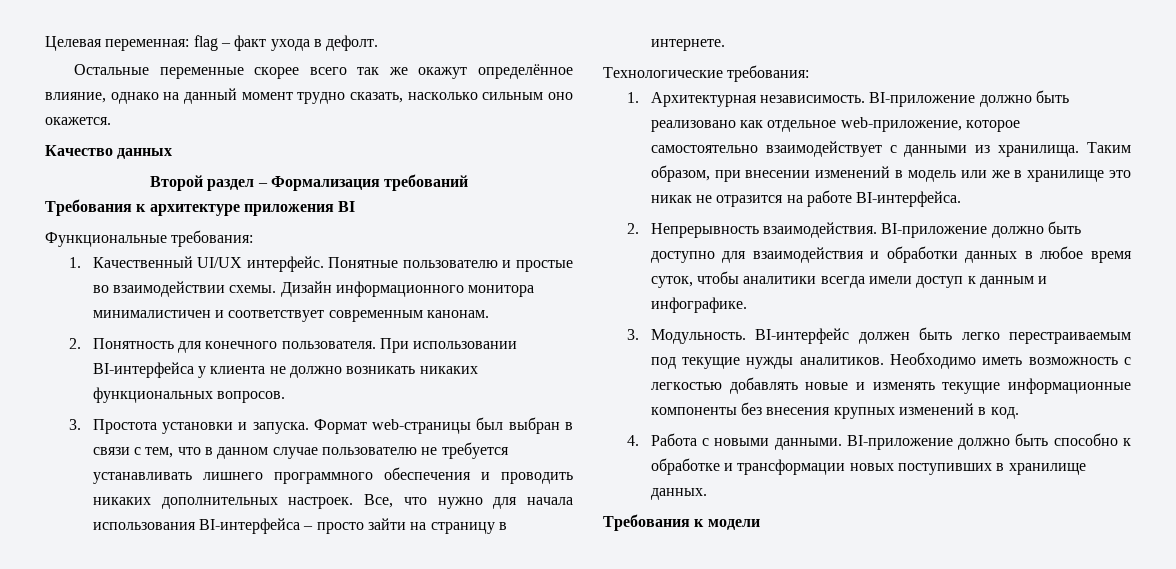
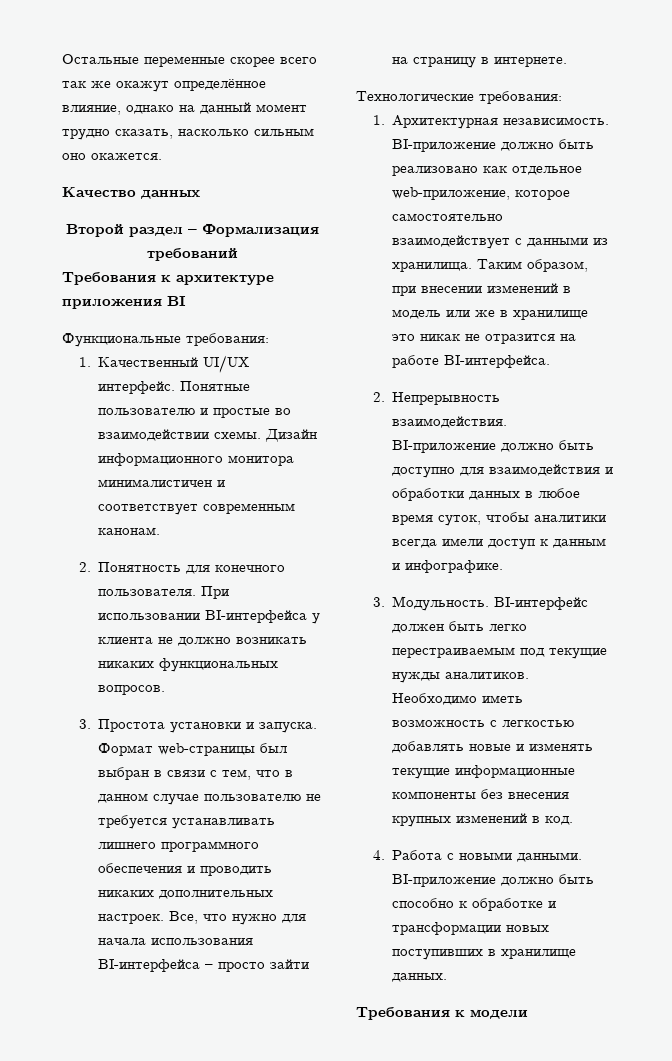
[45,35,379,51] Целевая переменная: flag – факт ухода в дефолт. // -> (62, 59) none

